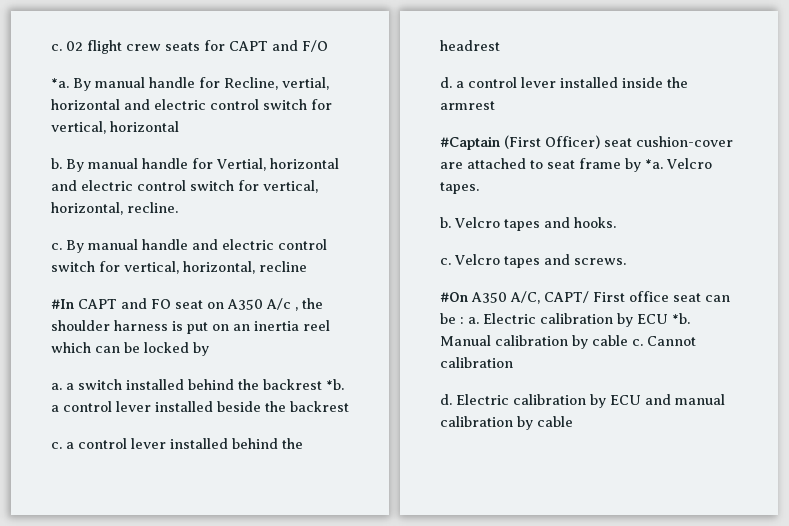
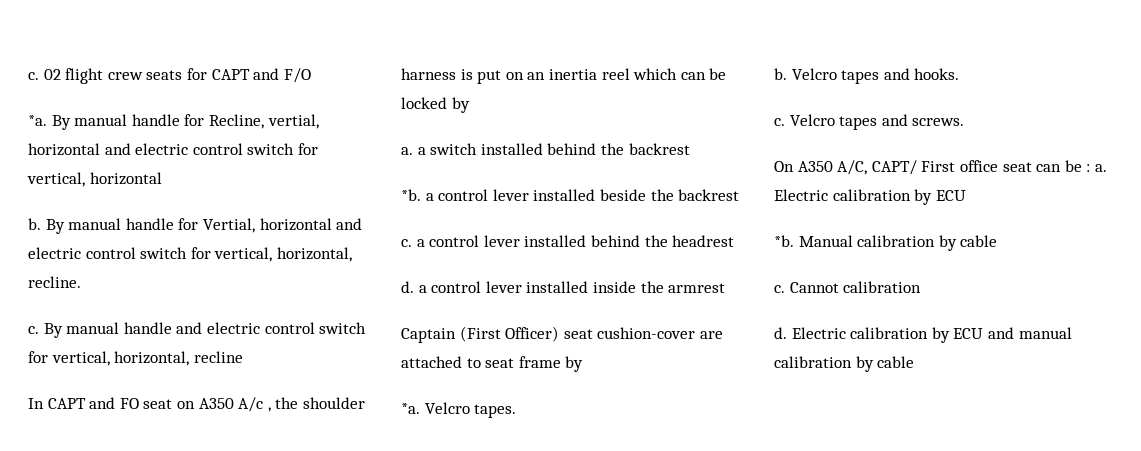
[51,299,74,309] #In -> [28,398,44,409] In
(322, 384) none -> (690, 149) //
[440,136,500,150] #Captain -> [401,328,456,343] Captain
(641, 165) none -> (584, 364) //
[440,292,468,302] #On -> [774,161,794,172] On
(668, 319) none -> (966, 195) //
(628, 340) none -> (998, 241) //

